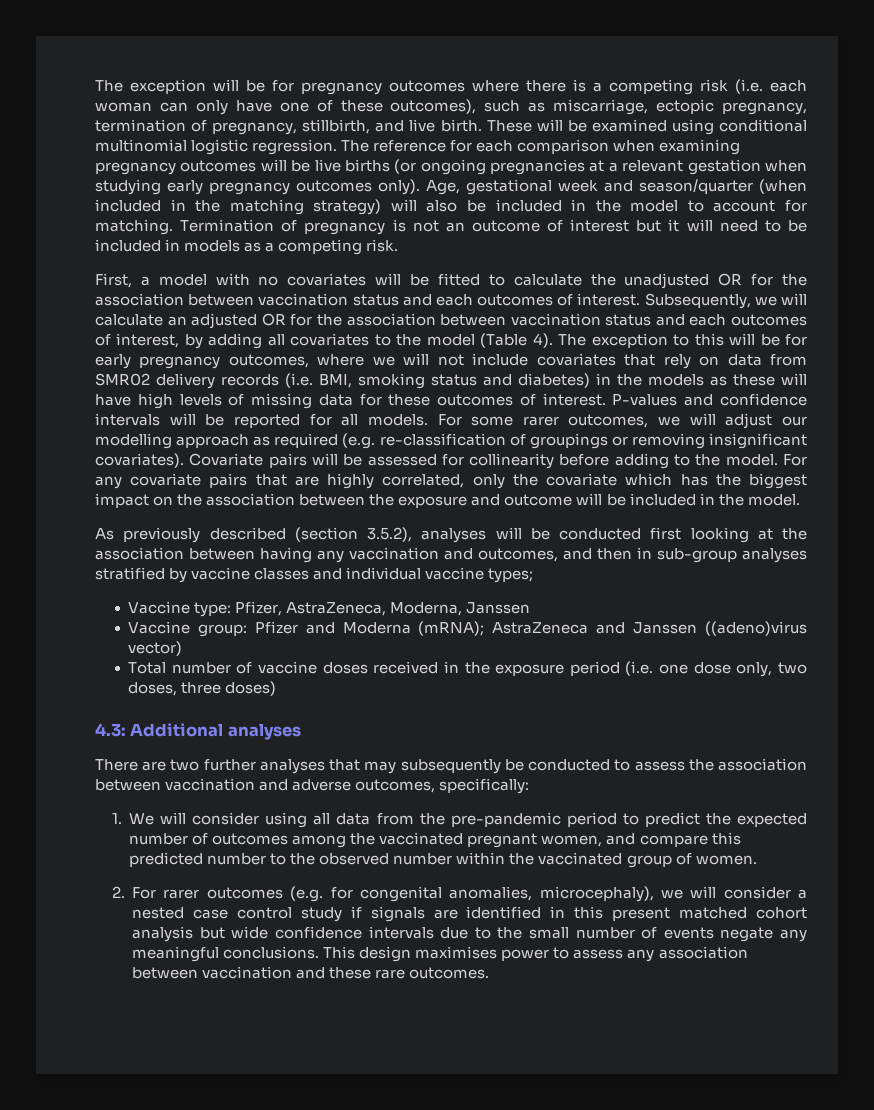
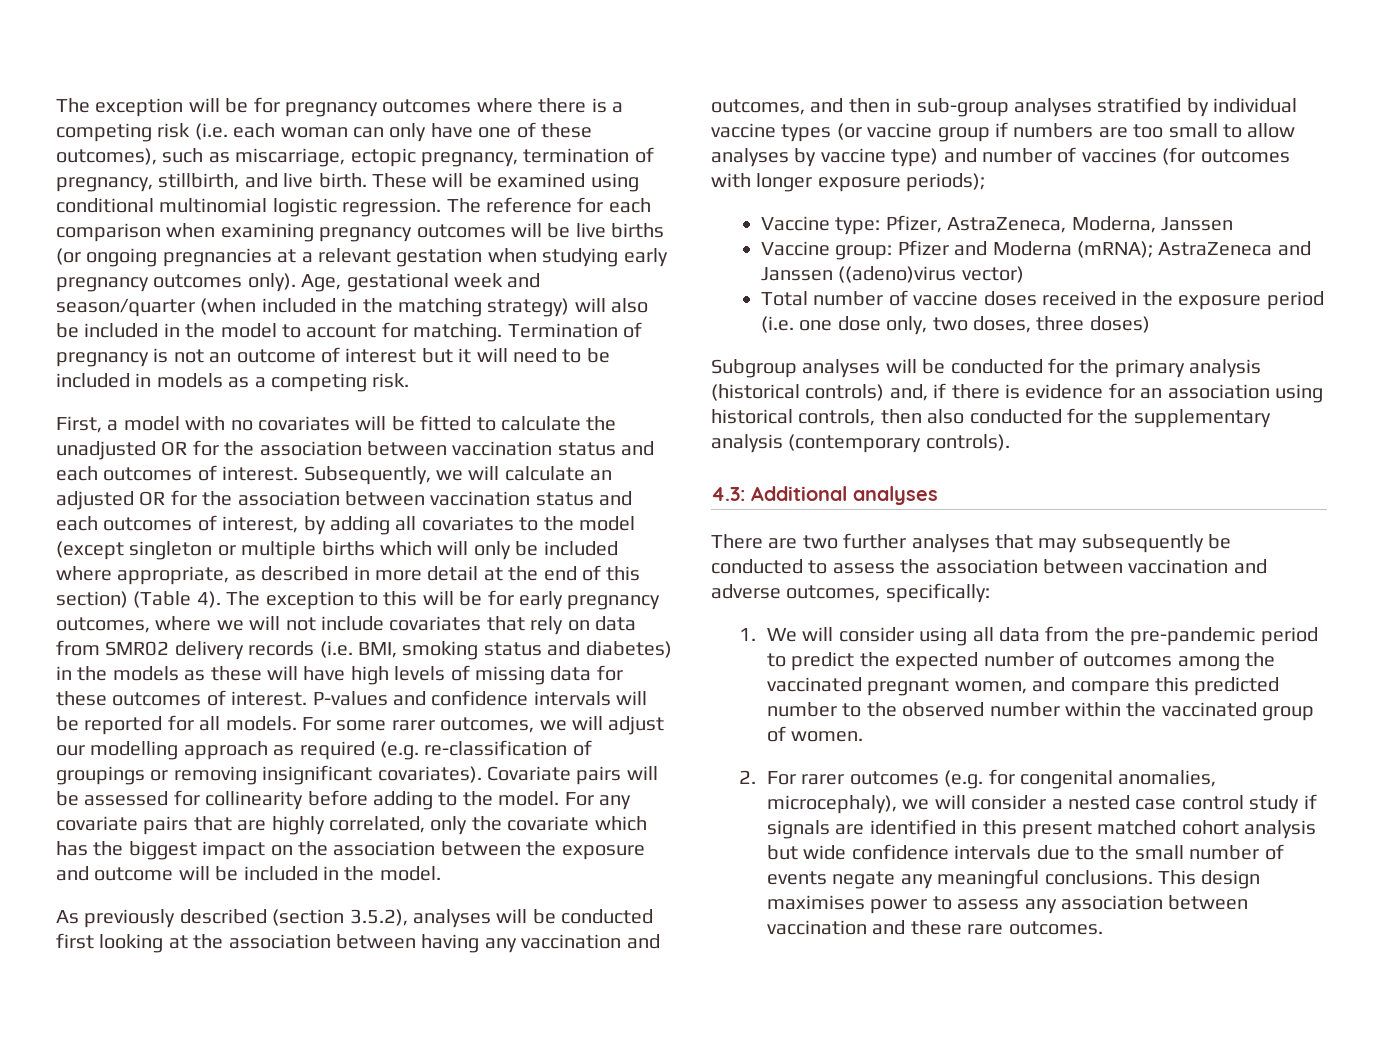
(475, 340) none -> [56,541,618,560] [56,565,641,585] [56,591,128,608] (except singleton or multiple births which will only be included where appropriate, as described in more detail at the end of this section)
[191,567,534,583] vaccine classes and individual vaccine types; -> [1213,98,1298,113] [711,122,1296,142] [711,147,1290,167] [711,173,986,192] individual vaccine types (or vaccine group if numbers are too small to allow analyses by vaccine type) and number of vaccines (for outcomes with longer exposure periods);
(277, 688) none -> [711,358,1262,378] [711,383,1323,403] [711,408,1271,428] [711,434,1010,453] // Subgroup analyses will be conducted for the primary analysis (historical controls) and, if there is evidence for an association using historical controls, then also conducted for the supplementary analysis (contemporary controls).

